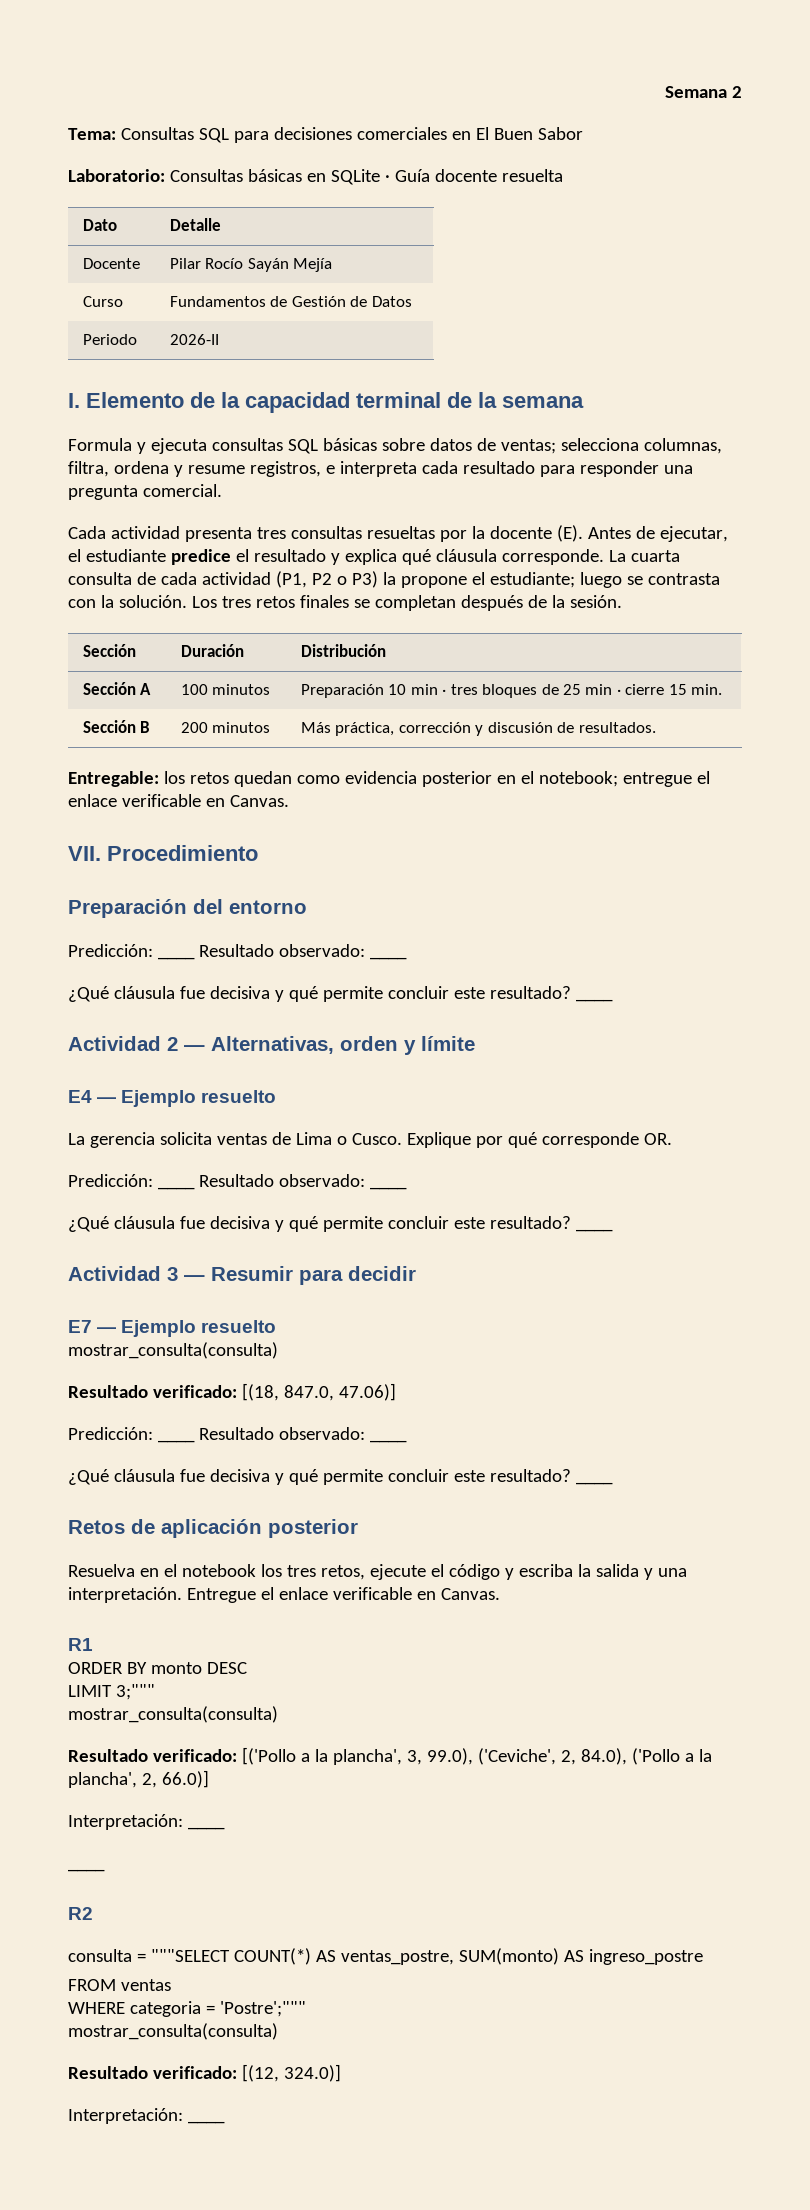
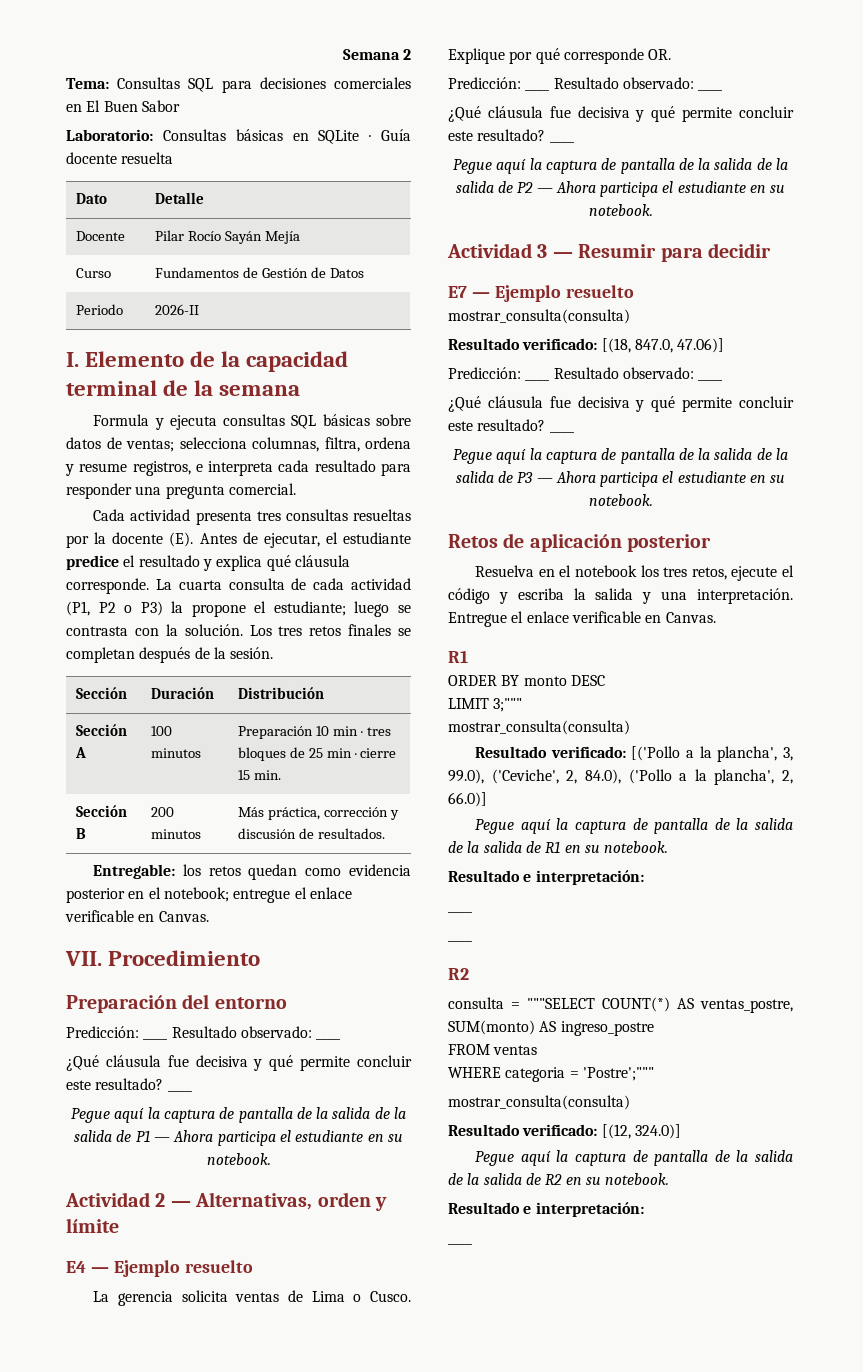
(613, 1000) none -> [70,1107,407,1123] [74,1130,403,1146] [206,1153,271,1165] // Pegue aquí la captura de pantalla de la salida de la salida de P1 — Ahora participa el estudiante en su notebook.
(613, 1230) none -> [452,158,789,174] [455,181,786,197] [588,204,653,216] // Pegue aquí la captura de pantalla de la salida de la salida de P2 — Ahora participa el estudiante en su notebook.
(613, 1483) none -> [452,448,789,464] [455,471,786,487] [588,494,653,506] // Pegue aquí la captura de pantalla de la salida de la salida de P3 — Ahora participa el estudiante en su notebook.
[68,1814,183,1830] Interpretación: -> [475,818,794,834] [448,841,669,853] [448,870,644,885] Pegue aquí la captura de pantalla de la salida de la salida de R1 en su notebook. // Resultado e interpretación: //
[68,2108,183,2124] Interpretación: -> [475,1150,794,1166] [448,1173,670,1185] [448,1202,644,1217] Pegue aquí la captura de pantalla de la salida de la salida de R2 en su notebook. // Resultado e interpretación: //

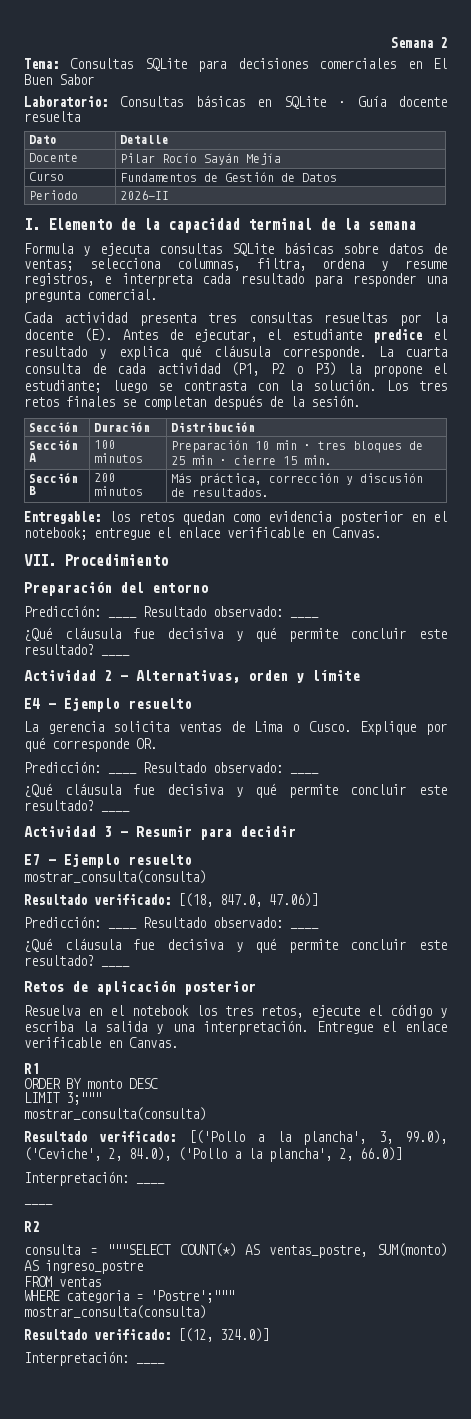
[188,78,214,92] SQL -> [144,58,187,71] SQLite
[291,415,317,429] SQL -> [232,243,274,256] SQLite
[70,1107,407,1123] [74,1130,403,1146] [206,1153,271,1165] // Pegue aquí la captura de pantalla de la salida de la salida de P1 — Ahora participa el estudiante en su notebook. -> (130, 655) none
[452,158,789,174] [455,181,786,197] [588,204,653,216] // Pegue aquí la captura de pantalla de la salida de la salida de P2 — Ahora participa el estudiante en su notebook. -> (130, 811) none
[452,448,789,464] [455,471,786,487] [588,494,653,506] // Pegue aquí la captura de pantalla de la salida de la salida de P3 — Ahora participa el estudiante en su notebook. -> (130, 966) none
[475,818,794,834] [448,841,669,853] [448,870,644,885] Pegue aquí la captura de pantalla de la salida de la salida de R1 en su notebook. // Resultado e interpretación: // -> [24,1171,129,1186] Interpretación:
[475,1150,794,1166] [448,1173,670,1185] [448,1202,644,1217] Pegue aquí la captura de pantalla de la salida de la salida de R2 en su notebook. // Resultado e interpretación: // -> [24,1351,129,1366] Interpretación:

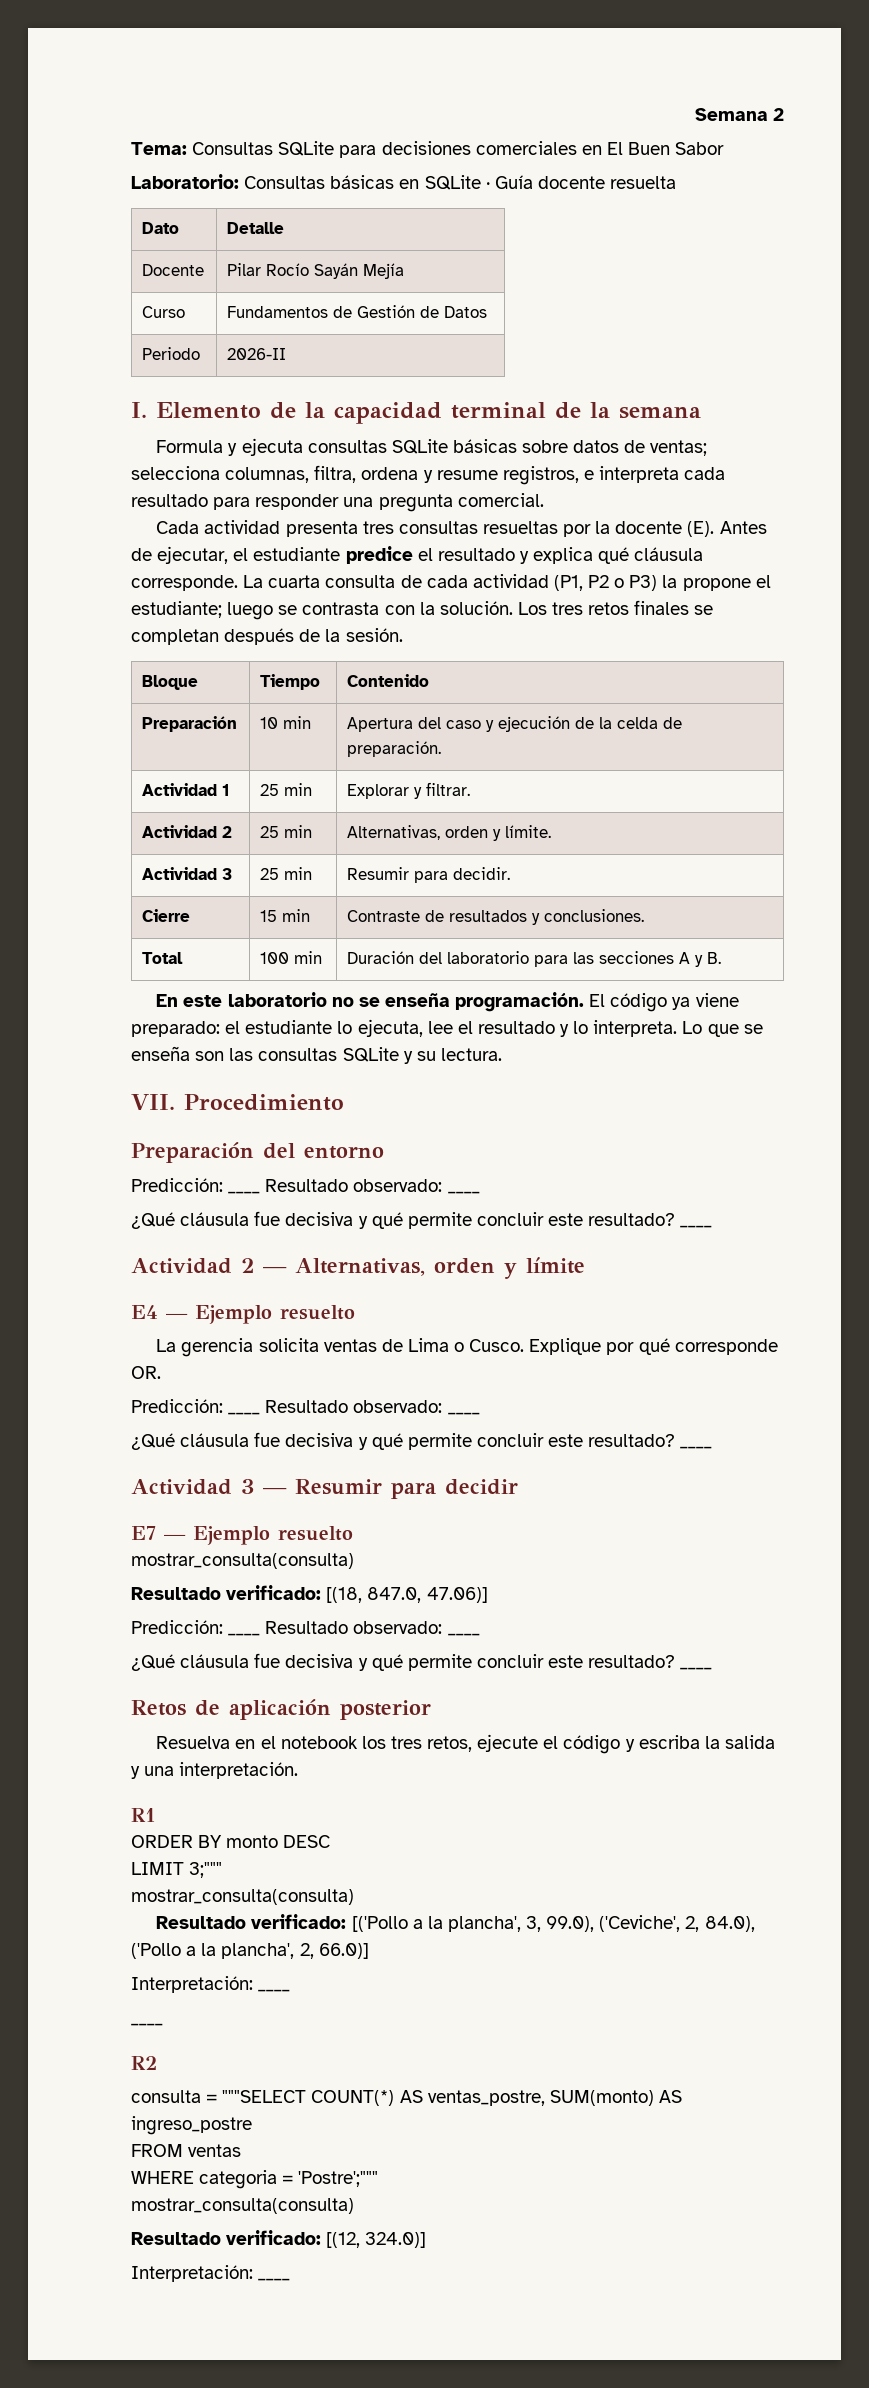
[28,422,78,432] [93,422,150,432] [170,422,255,432] [28,440,78,450] [28,453,36,462] [93,440,115,449] [93,453,143,463] [170,440,423,453] [170,455,332,465] [28,473,78,483] [28,486,36,495] [93,473,115,482] [93,486,143,496] [170,473,423,486] [170,488,269,497] [24,511,447,525] [24,527,381,540] Sección | Duración | Distribución // Sección A | 100 minutos | Preparación 10 min · tres bloques de 25 min · cierre 15 min. // Sección B | 200 minutos | Más práctica, corrección y discusión de resultados. // Entregable: los retos quedan como evidencia posterior en el notebook; entregue el enlace verificable en Canvas. -> [142,675,199,690] [260,674,321,690] [347,674,430,687] [142,716,238,732] [260,716,312,729] [347,716,683,732] [347,741,442,757] [142,783,231,796] [260,783,313,796] [347,782,471,799] [142,825,233,838] [260,825,313,838] [347,825,552,841] [142,867,233,880] [260,867,313,880] [347,867,511,883] [142,909,191,922] [260,909,311,922] [347,909,645,925] [142,952,184,964] [260,951,323,964] [347,951,722,967] [156,992,739,1012] [131,1019,763,1037] [131,1046,502,1064] Bloque | Tiempo | Contenido // Preparación | 10 min | Apertura del caso y ejecución de la celda de preparación. // Actividad 1 | 25 min | Explorar y filtrar. // Actividad 2 | 25 min | Alternativas, orden y límite. // Actividad 3 | 25 min | Resumir para decidir. // Cierre | 15 min | Contraste de resultados y conclusiones. // Total | 100 min | Duración del laboratorio para las secciones A y B. // En este laboratorio no se enseña programación. El código ya viene preparado: el estudiante lo ejecuta, lee el resultado y lo interpreta. Lo que se enseña son las consultas SQLite y su lectura.
[316,1021,447,1034] [24,1037,178,1048] Entregue el enlace verificable en Canvas. -> (299, 1770) none

